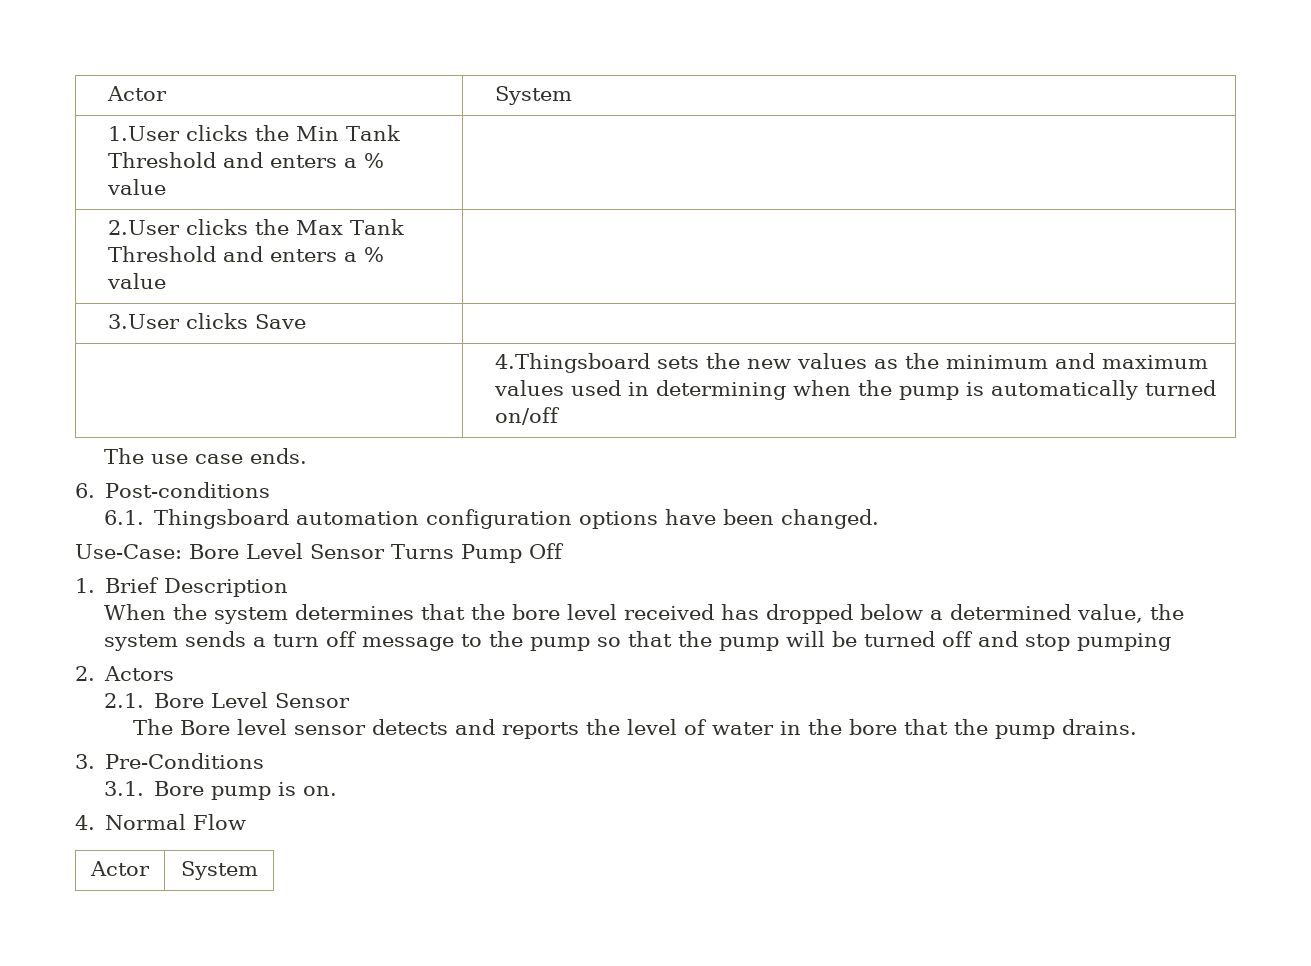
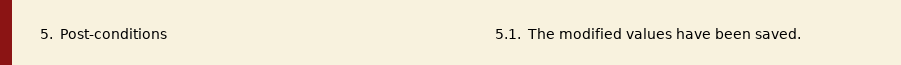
[106,86,167,101] [494,86,572,105] [107,125,400,141] [107,152,384,168] [106,179,166,195] [107,219,404,235] [107,246,384,262] [106,273,166,289] [107,313,306,329] [494,353,1208,373] [493,380,1216,400] [494,407,560,425] [103,448,307,464] [75,482,271,498] [103,509,880,529] [75,543,564,563] [75,577,289,597] [103,604,1184,624] [103,631,1171,651] [75,666,175,681] [103,692,351,708] [132,719,1137,739] [75,753,265,769] [103,781,338,800] [75,814,247,830] [90,861,150,876] [180,861,258,880] Actor | System // 1.User clicks the Min Tank Threshold and enters a % value | // 2.User clicks the Max Tank Threshold and enters a % value | // 3.User clicks Save | // | 4.Thingsboard sets the new values as the minimum and maximum values used in determining when the pump is automatically turned on/off // The use case ends. // 6. Post-conditions // 6.1. Thingsboard automation configuration options have been changed. // Use-Case: Bore Level Sensor Turns Pump Off // 1. Brief Description // When the system determines that the bore level received has dropped below a determined value, the system sends a turn off message to the pump so that the pump will be turned off and stop pumping // 2. Actors // 2.1. Bore Level Sensor // The Bore level sensor detects and reports the level of water in the bore that the pump drains. // 3. Pre-Conditions // 3.1. Bore pump is on. // 4. Normal Flow // Actor | System -> [40,28,167,39] [495,28,802,39] 5. Post-conditions // 5.1. The modified values have been saved.

